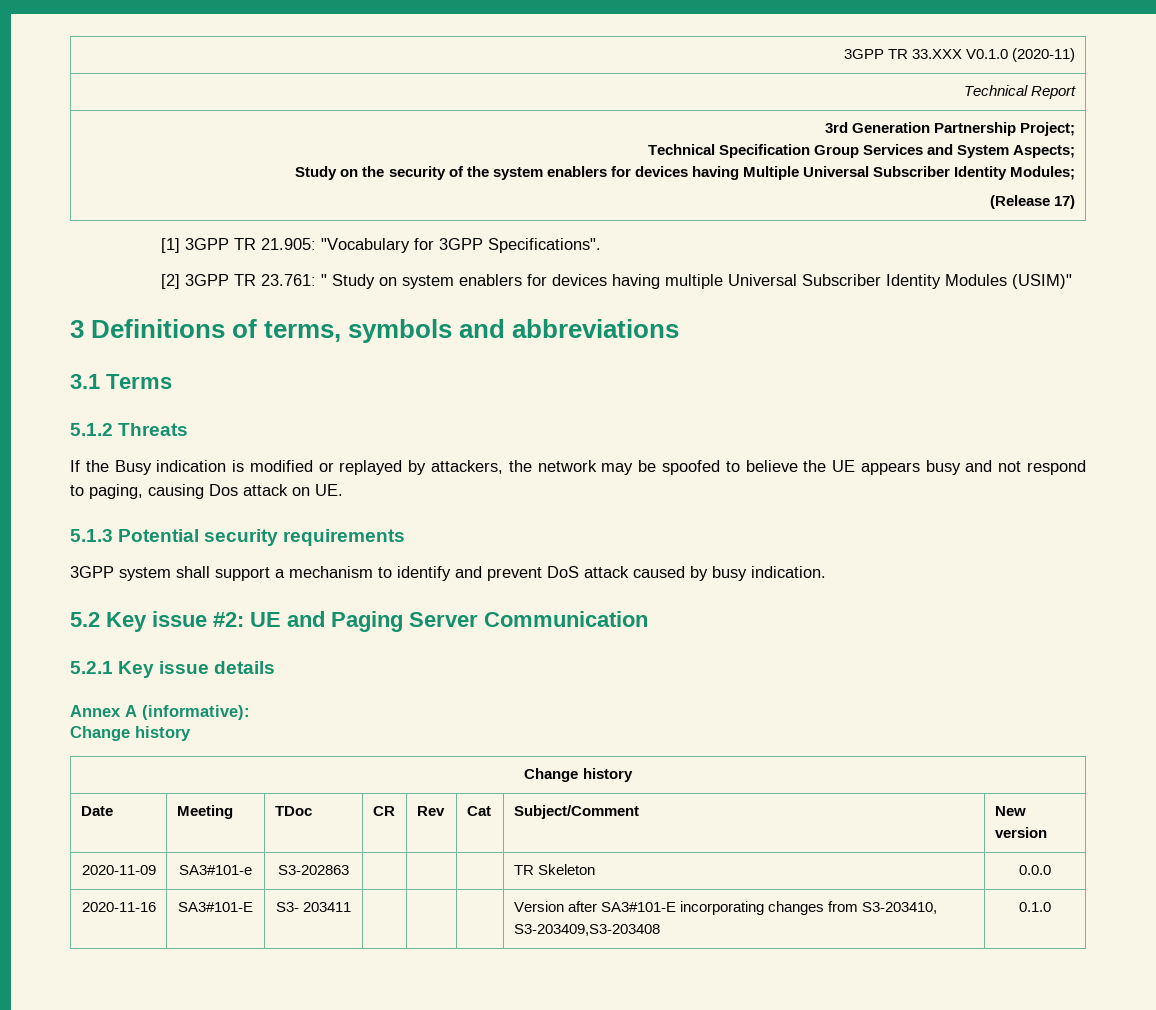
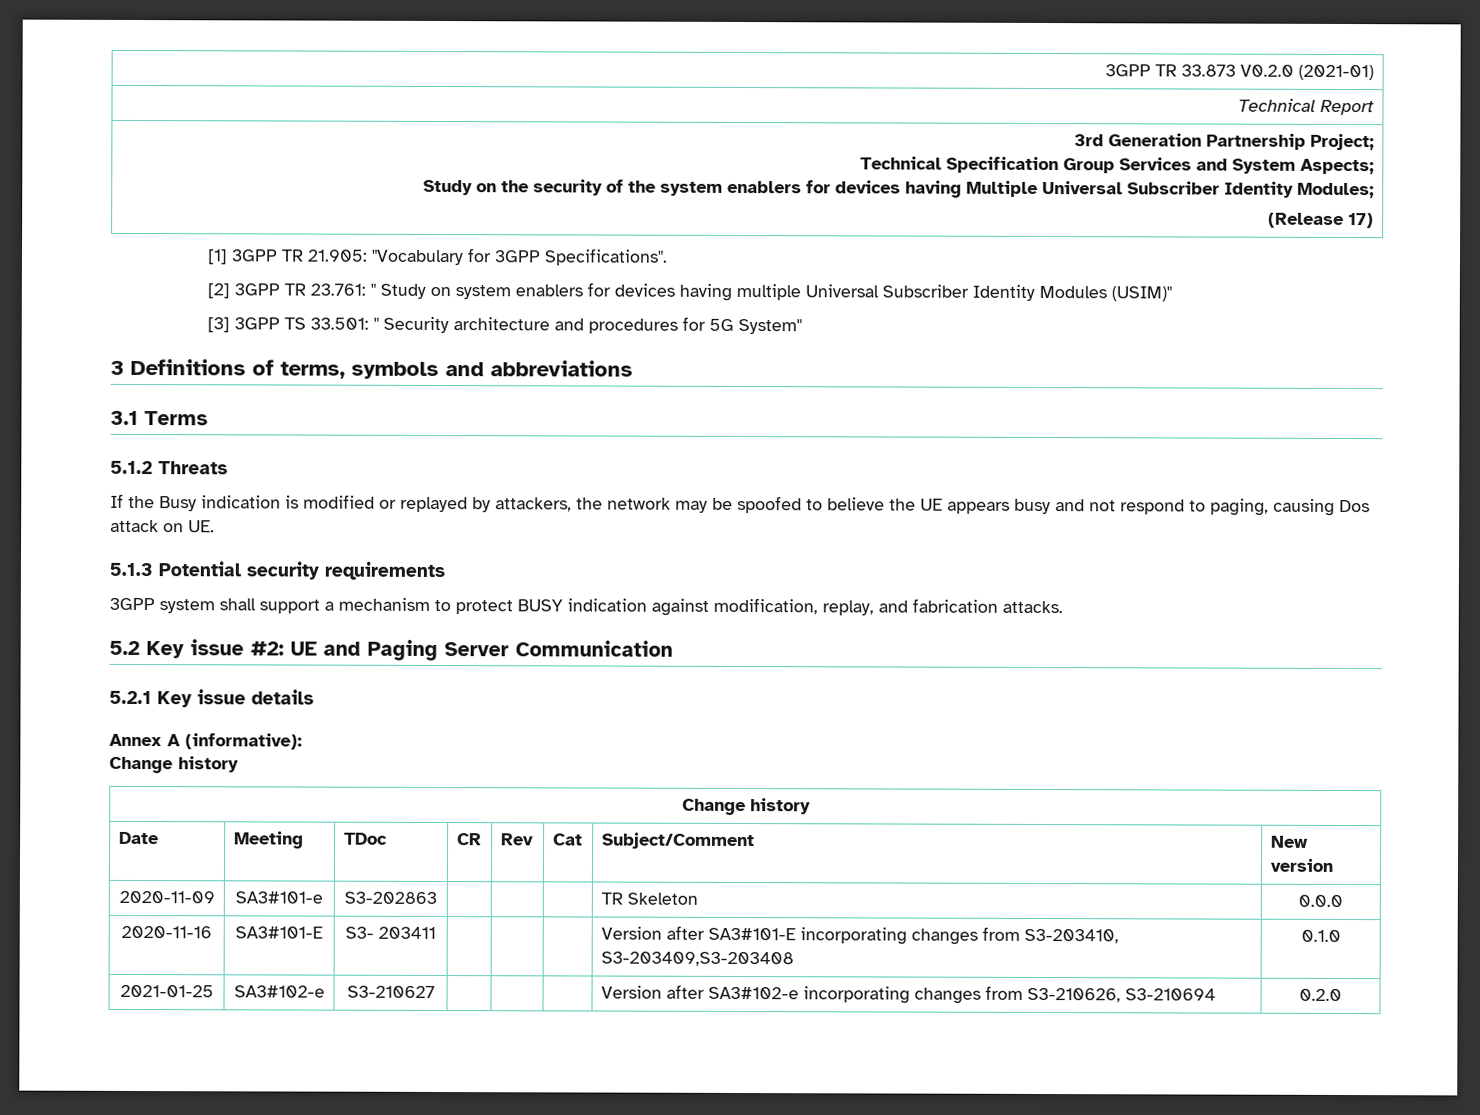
[843,48,1076,62] 3GPP TR 33.XXX V0.1.0 (2020-11) -> [1105,64,1375,81] 3GPP TR 33.873 V0.2.0 (2021-01)
(1072, 281) none -> [206,316,802,335] // [3] 3GPP TS 33.501: " Security architecture and procedures for 5G System"
[397,566,826,581] identify and prevent DoS attack caused by busy indication. -> [455,597,1063,616] protect BUSY indication against modification, replay, and fabrication attacks.
(1051, 907) none -> [119,984,214,998] [233,985,325,998] [346,985,435,998] [600,984,1216,1004] [1299,988,1342,1001] // 2021-01-25 | SA3#102-e | S3-210627 | | | | Version after SA3#102-e incorporating changes from S3-210626, S3-210694 | 0.2.0

